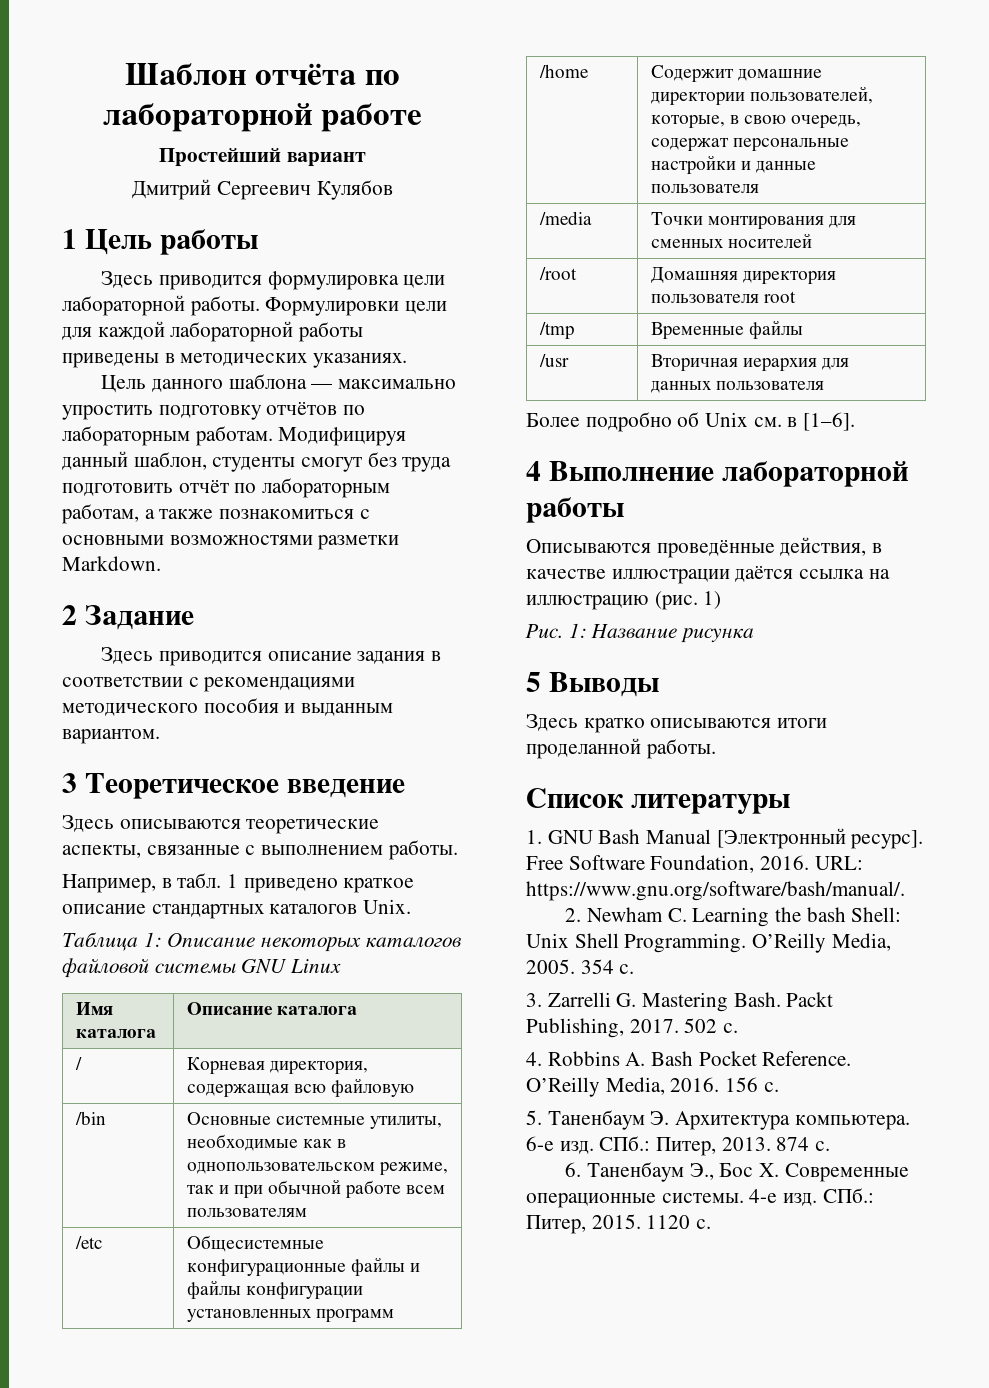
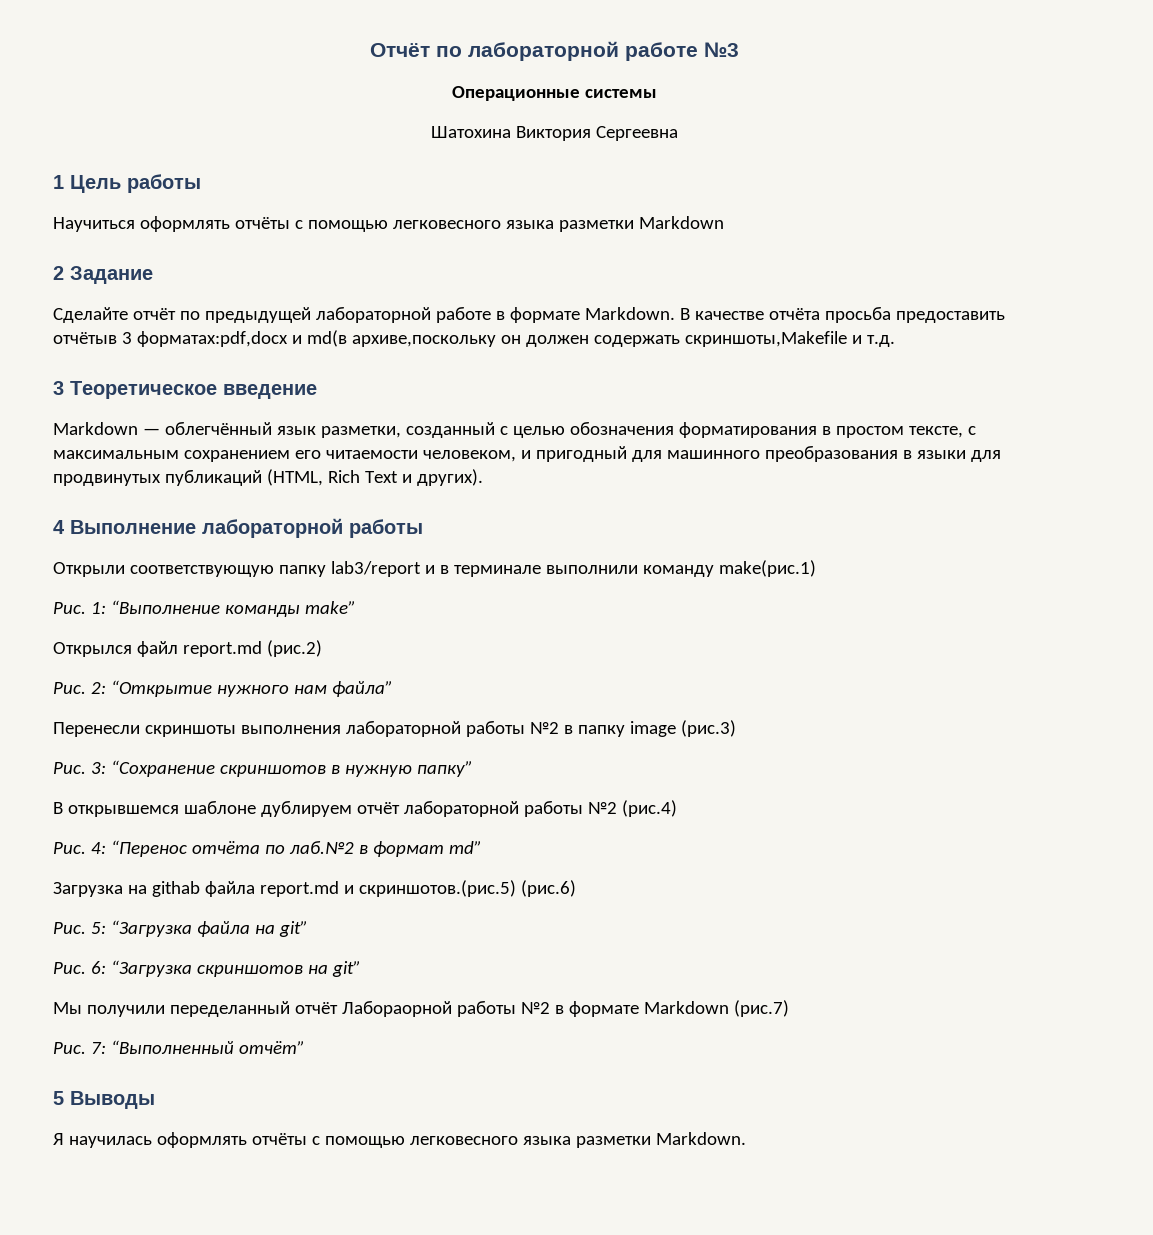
[125,63,356,85] Шаблон отчёта -> [370,43,430,57] Отчёт
[159,148,366,167] [132,179,393,200] [62,229,258,255] [101,271,446,290] [62,295,448,316] [62,321,364,342] [62,353,408,368] [101,374,456,393] [62,401,366,420] [62,426,407,446] [62,451,452,472] [62,478,391,498] [61,504,370,524] [62,535,400,550] [62,556,161,571] [62,605,194,630] [101,647,441,666] [62,677,356,692] [62,698,394,716] [62,729,160,744] [62,773,405,799] [62,815,380,834] [62,840,458,860] [62,873,415,893] [62,899,412,919] [62,932,461,952] [62,958,342,978] [75,1002,113,1015] [75,1029,156,1038] [186,1002,357,1015] [74,1057,82,1070] [186,1057,368,1074] [186,1079,415,1097] [74,1111,106,1125] [186,1112,443,1129] [186,1134,347,1151] [186,1162,448,1175] [186,1180,446,1198] [186,1208,307,1217] [74,1236,102,1249] [186,1235,324,1252] [186,1258,421,1276] [186,1281,363,1299] [186,1309,394,1322] [538,64,589,78] [650,65,822,82] [650,87,873,105] [650,115,862,128] [650,138,849,151] [650,156,817,174] [650,184,759,193] [538,211,592,225] [650,212,857,229] [650,234,812,248] [538,267,577,280] [650,267,836,284] [650,291,796,303] [538,322,575,339] [650,321,803,339] [538,354,569,367] [650,354,850,371] [650,381,824,393] [526,412,856,432] [526,461,909,487] [526,497,624,523] [526,537,883,558] [526,565,890,584] [526,591,722,610] [525,623,755,643] [526,672,659,697] [526,714,828,733] [526,738,716,759] [526,788,790,814] [526,828,924,849] [526,855,863,873] [526,881,905,901] [565,907,902,927] [526,933,891,953] [526,959,635,974] [526,992,834,1012] [526,1018,739,1038] [526,1051,852,1066] [526,1077,779,1097] [526,1110,910,1130] [526,1136,831,1156] [565,1162,909,1182] [526,1188,874,1208] [526,1214,712,1234] // Простейший вариант // Дмитрий Сергеевич Кулябов // 1 Цель работы // Здесь приводится формулировка цели лабораторной работы. Формулировки цели для каждой лабораторной работы приведены в методических указаниях. // Цель данного шаблона — максимально упростить подготовку отчётов по лабораторным работам. Модифицируя данный шаблон, студенты смогут без труда подготовить отчёт по лабораторным работам, а также познакомиться с основными возможностями разметки Markdown. // 2 Задание // Здесь приводится описание задания в соответствии с рекомендациями методического пособия и выданным вариантом. // 3 Теоретическое введение // Здесь описываются теоретические аспекты, связанные с выполнением работы. // Например, в табл. 1 приведено краткое описание стандартных каталогов Unix. // Таблица 1: Описание некоторых каталогов файловой системы GNU Linux // Имя каталога | Описание каталога // / | Корневая директория, содержащая всю файловую // /bin | Основные системные утилиты, необходимые как в однопользовательском режиме, так и при обычной работе всем пользователям // /etc | Общесистемные конфигурационные файлы и файлы конфигурации установленных программ // /home | Содержит домашние директории пользователей, которые, в свою очередь, содержат персональные настройки и данные пользователя // /media | Точки монтирования для сменных носителей // /root | Домашняя директория пользователя root // /tmp | Временные файлы // /usr | Вторичная иерархия для данных пользователя // Более подробно об Unix см. в [1–6]. // 4 Выполнение лабораторной работы // Описываются проведённые действия, в качестве иллюстрации даётся ссылка на иллюстрацию (рис. 1) // Рис. 1: Название рисунка // 5 Выводы // Здесь кратко описываются итоги проделанной работы. // Список литературы // 1. GNU Bash Manual [Электронный ресурс]. Free Software Foundation, 2016. URL: https://www.gnu.org/software/bash/manual/. // 2. Newham C. Learning the bash Shell: Unix Shell Programming. O’Reilly Media, 2005. 354 с. // 3. Zarrelli G. Mastering Bash. Packt Publishing, 2017. 502 с. // 4. Robbins A. Bash Pocket Reference. O’Reilly Media, 2016. 156 с. // 5. Таненбаум Э. Архитектура компьютера. 6-е изд. СПб.: Питер, 2013. 874 с. // 6. Таненбаум Э., Бос Х. Современные операционные системы. 4-е изд. СПб.: Питер, 2015. 1120 с. -> [704,42,739,57] [452,86,657,101] [431,126,678,141] [53,174,201,193] [53,216,724,232] [53,266,153,284] [53,307,1005,323] [53,330,895,347] [53,381,317,399] [53,422,976,438] [53,446,1001,462] [53,469,483,486] [53,518,423,538] [53,560,816,577] [53,600,356,617] [53,640,322,657] [53,680,393,697] [53,720,736,737] [53,760,473,777] [53,800,677,817] [53,840,482,857] [53,880,576,897] [53,920,308,937] [53,960,361,977] [53,1000,789,1017] [53,1040,305,1054] [53,1091,155,1109] [53,1132,746,1148] №3 // Операционные системы // Шатохина Виктория Сергеевна // 1 Цель работы // Научиться оформлять отчёты с помощью легковесного языка разметки Markdown // 2 Задание // Сделайте отчёт по предыдущей лабораторной работе в формате Markdown. В качестве отчёта просьба предоставить отчётыв 3 форматах:pdf,docx и md(в архиве,поскольку он должен содержать скриншоты,Makefile и т.д. // 3 Теоретическое введение // Markdown — облегчённый язык разметки, созданный с целью обозначения форматирования в простом тексте, с максимальным сохранением его читаемости человеком, и пригодный для машинного преобразования в языки для продвинутых публикаций (HTML, Rich Text и других). // 4 Выполнение лабораторной работы // Открыли соответствующую папку lab3/report и в терминале выполнили команду make(рис.1) // Рис. 1: “Выполнение команды make” // Открылся файл report.md (рис.2) // Рис. 2: “Открытие нужного нам файла” // Перенесли скриншоты выполнения лабораторной работы №2 в папку image (рис.3) // Рис. 3: “Сохранение скриншотов в нужную папку” // В открывшемся шаблоне дублируем отчёт лабораторной работы №2 (рис.4) // Рис. 4: “Перенос отчёта по лаб.№2 в формат md” // Загрузка на githab файла report.md и скриншотов.(рис.5) (рис.6) // Рис. 5: “Загрузка файла на git” // Рис. 6: “Загрузка скриншотов на git” // Мы получили переделанный отчёт Лабораорной работы №2 в формате Markdown (рис.7) // Рис. 7: “Выполненный отчёт” // 5 Выводы // Я научилась оформлять отчёты с помощью легковесного языка разметки Markdown.

